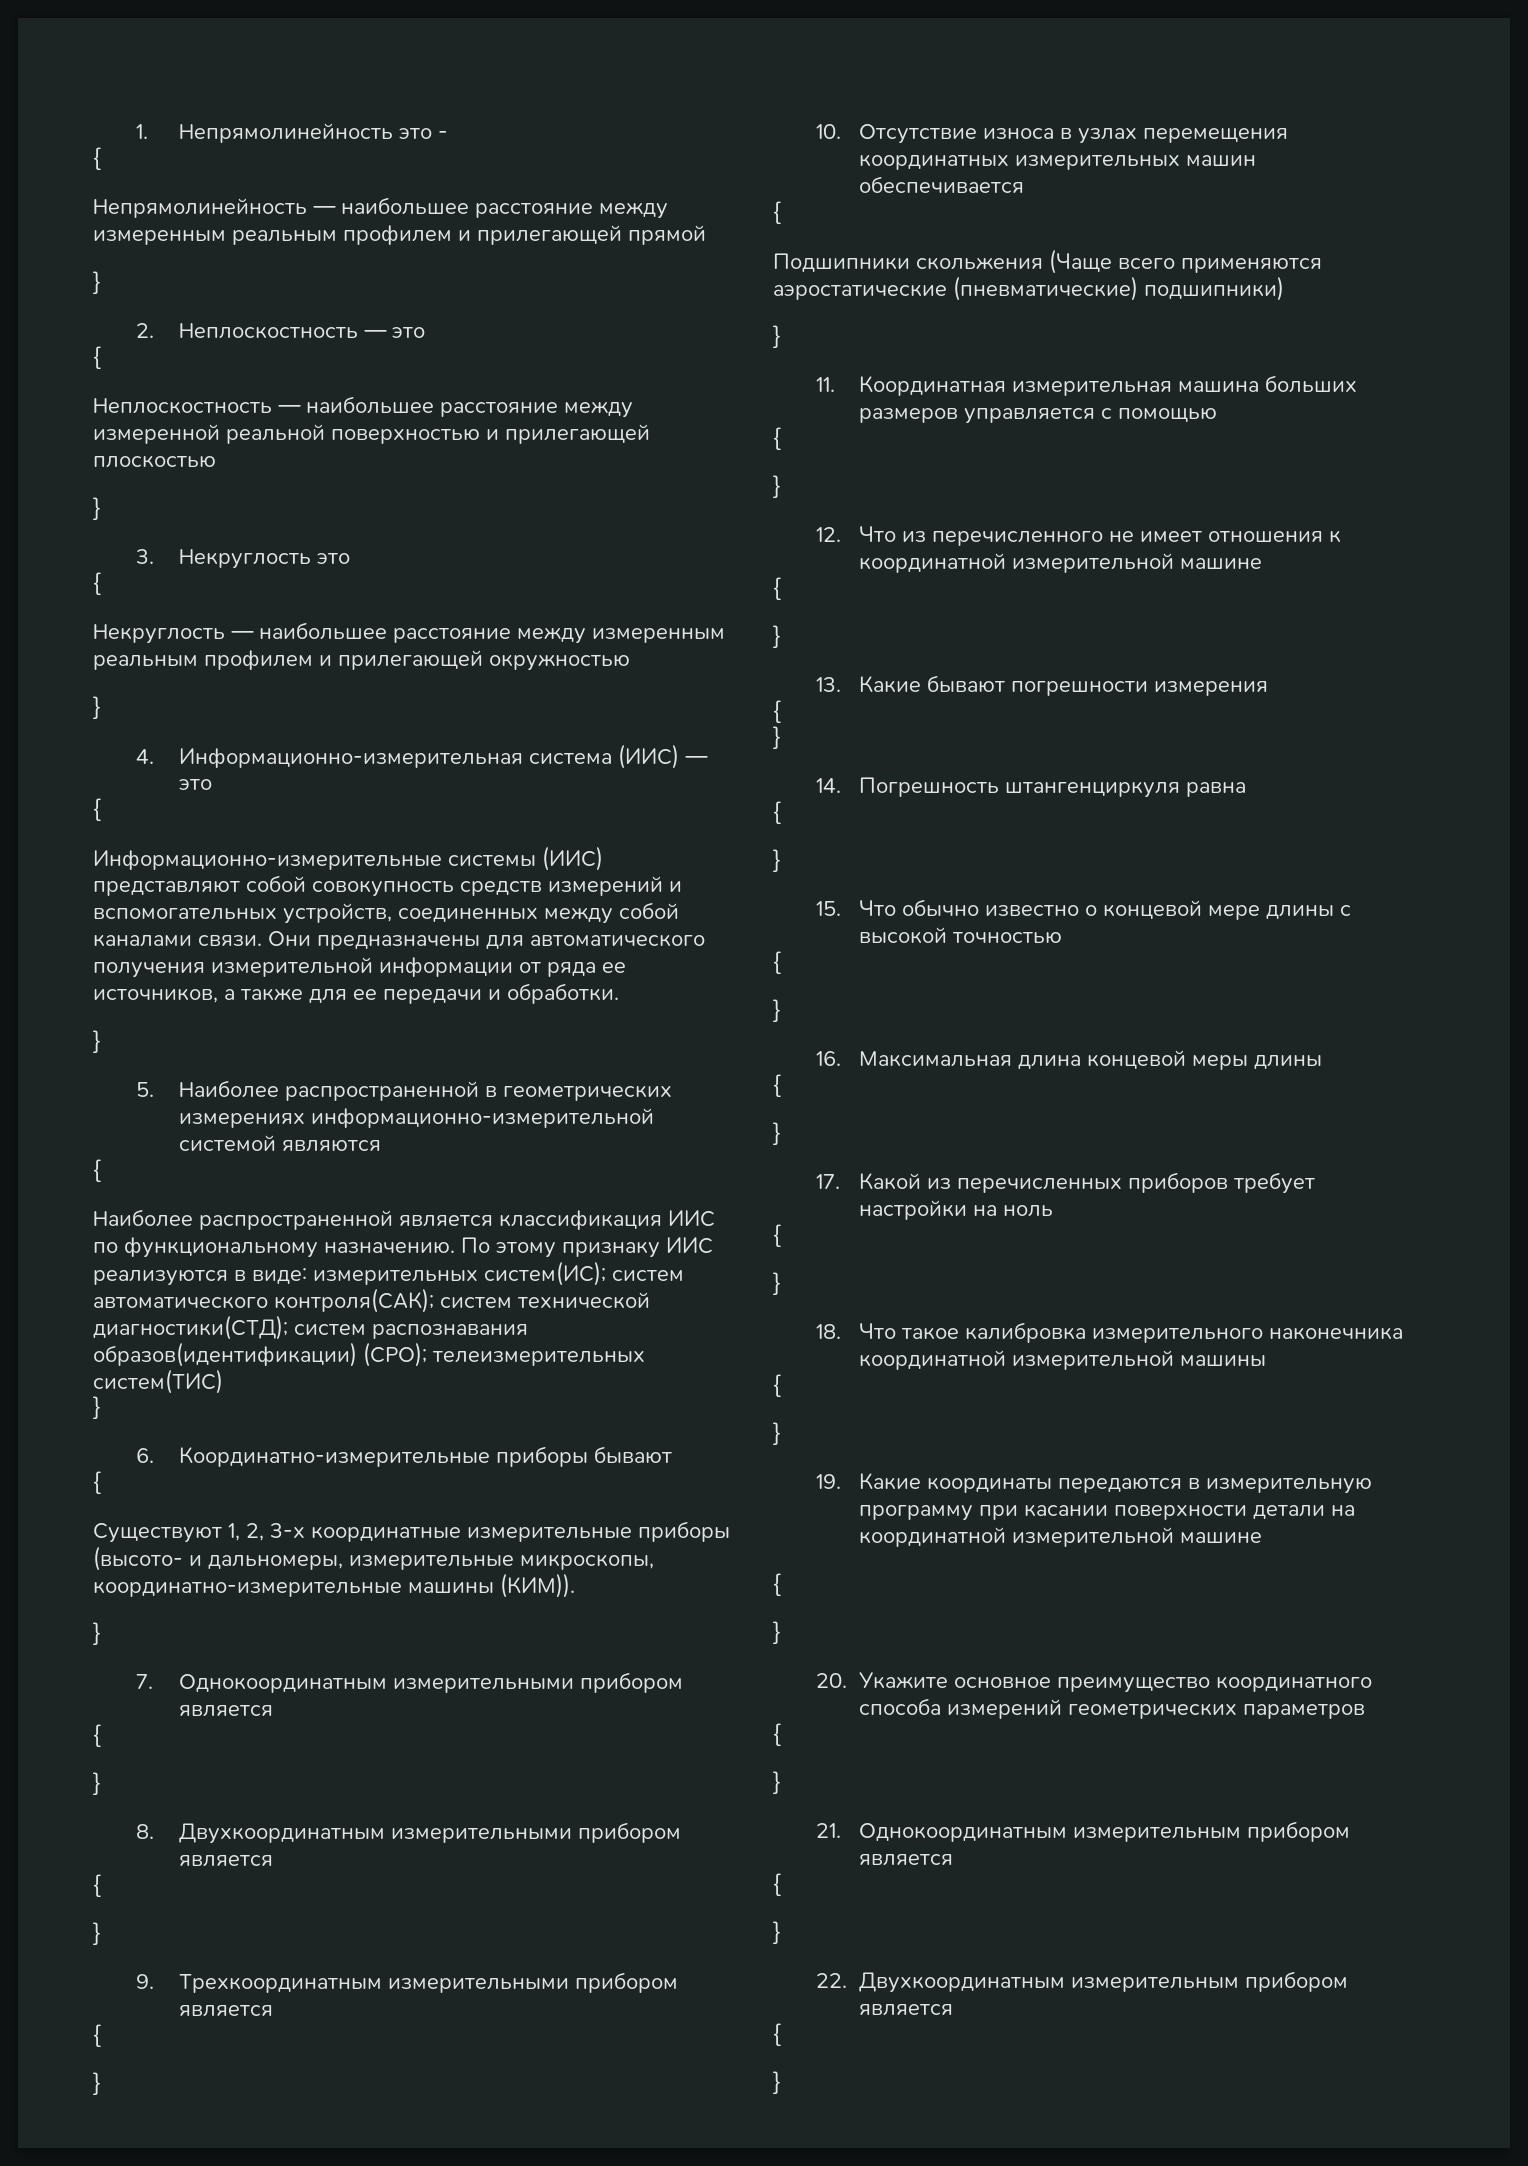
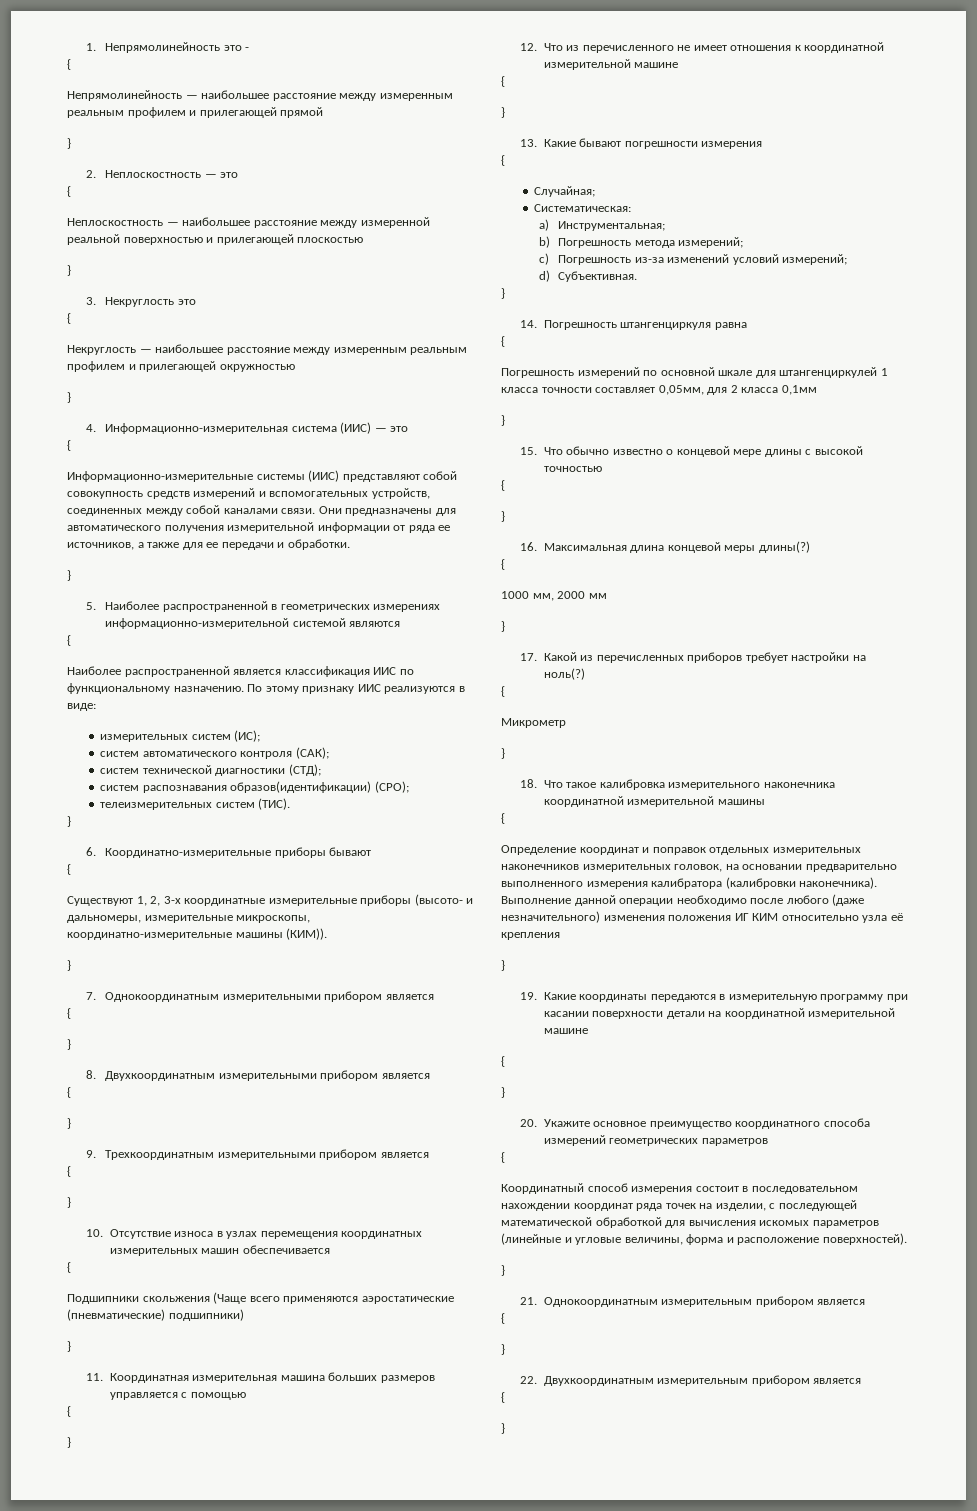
[313,1261,684,1286] [93,1288,650,1313] [93,1315,288,1340] измерительных систем(ИС); систем автоматического контроля(САК); систем технической диагностики(СТД); -> [100,730,261,742] [100,747,329,759] [100,764,321,776] // измерительных систем (ИС); // систем автоматического контроля (САК); // систем технической диагностики (СТД); //
[432,1351,645,1366] [93,1369,223,1394] телеизмерительных систем(ТИС) -> [100,798,291,810] // телеизмерительных систем (ТИС).
(781, 711) none -> [534,186,596,197] [534,204,632,212] [539,219,666,231] [539,236,744,248] [539,253,848,265] [539,270,638,282] // Случайная; // Систематическая: // a) Инструментальная; // b) Погрешность метода измерений; // c) Погрешность из-за изменений условий измерений; // d) Субъективная.
(781, 812) none -> [501,367,888,378] [501,385,817,395] // Погрешность измерений по основной шкале для штангенциркулей 1 класса точности составляет 0,05мм, для 2 класса 0,1мм
[1253,1055,1322,1070] [773,1074,781,1097] длины // { -> [758,541,810,553] [501,559,505,570] [501,591,607,601] длины(?) // { // 1000 мм, 2000 мм
[1002,1205,1053,1217] [773,1224,781,1247] ноль // { -> [543,668,585,680] [501,686,505,697] [501,718,566,728] ноль(?) // { // Микрометр
(781, 1385) none -> [501,845,861,855] [501,864,897,872] [501,877,878,889] [501,894,865,906] [501,911,903,923] [501,932,560,940] // Определение координат и поправок отдельных измерительных наконечников измерительных головок, на основании предварительно выполненного измерения калибратора (калибровки наконечника). Выполнение данной операции необходимо после любого (даже незначительного) изменения положения ИГ КИМ относительно узла её крепления
(781, 1734) none -> [501,1183,858,1194] [501,1200,857,1211] [501,1217,879,1228] [501,1233,907,1245] // Координатный способ измерения состоит в последовательном нахождении координат ряда точек на изделии, с последующей математической обработкой для вычисления искомых параметров (линейные и угловые величины, форма и расположение поверхностей).

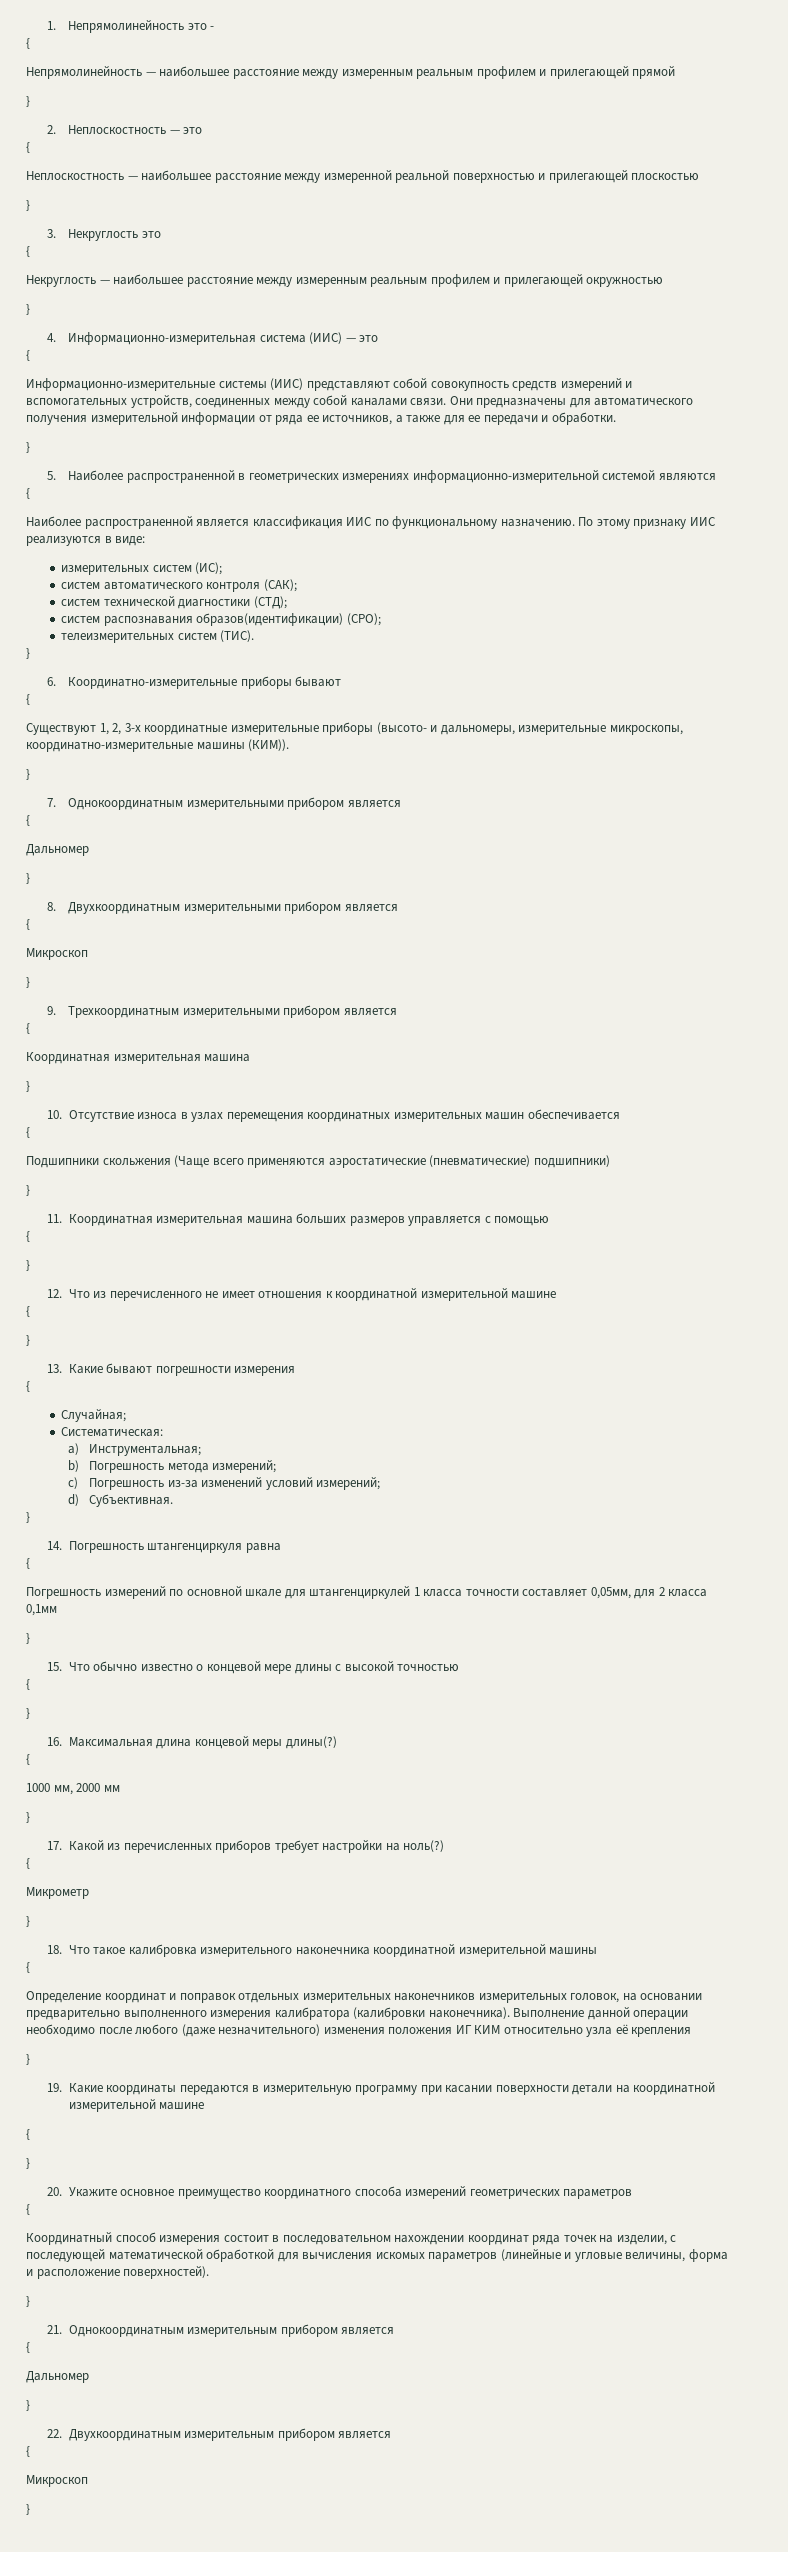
(71, 1013) none -> [26,844,89,856] // Дальномер
(71, 1092) none -> [26,948,88,960] // Микроскоп
(71, 1171) none -> [26,1052,251,1064] // Координатная измерительная машина
(505, 1318) none -> [26,2371,89,2383] // Дальномер
(505, 1397) none -> [26,2475,88,2487] // Микроскоп

